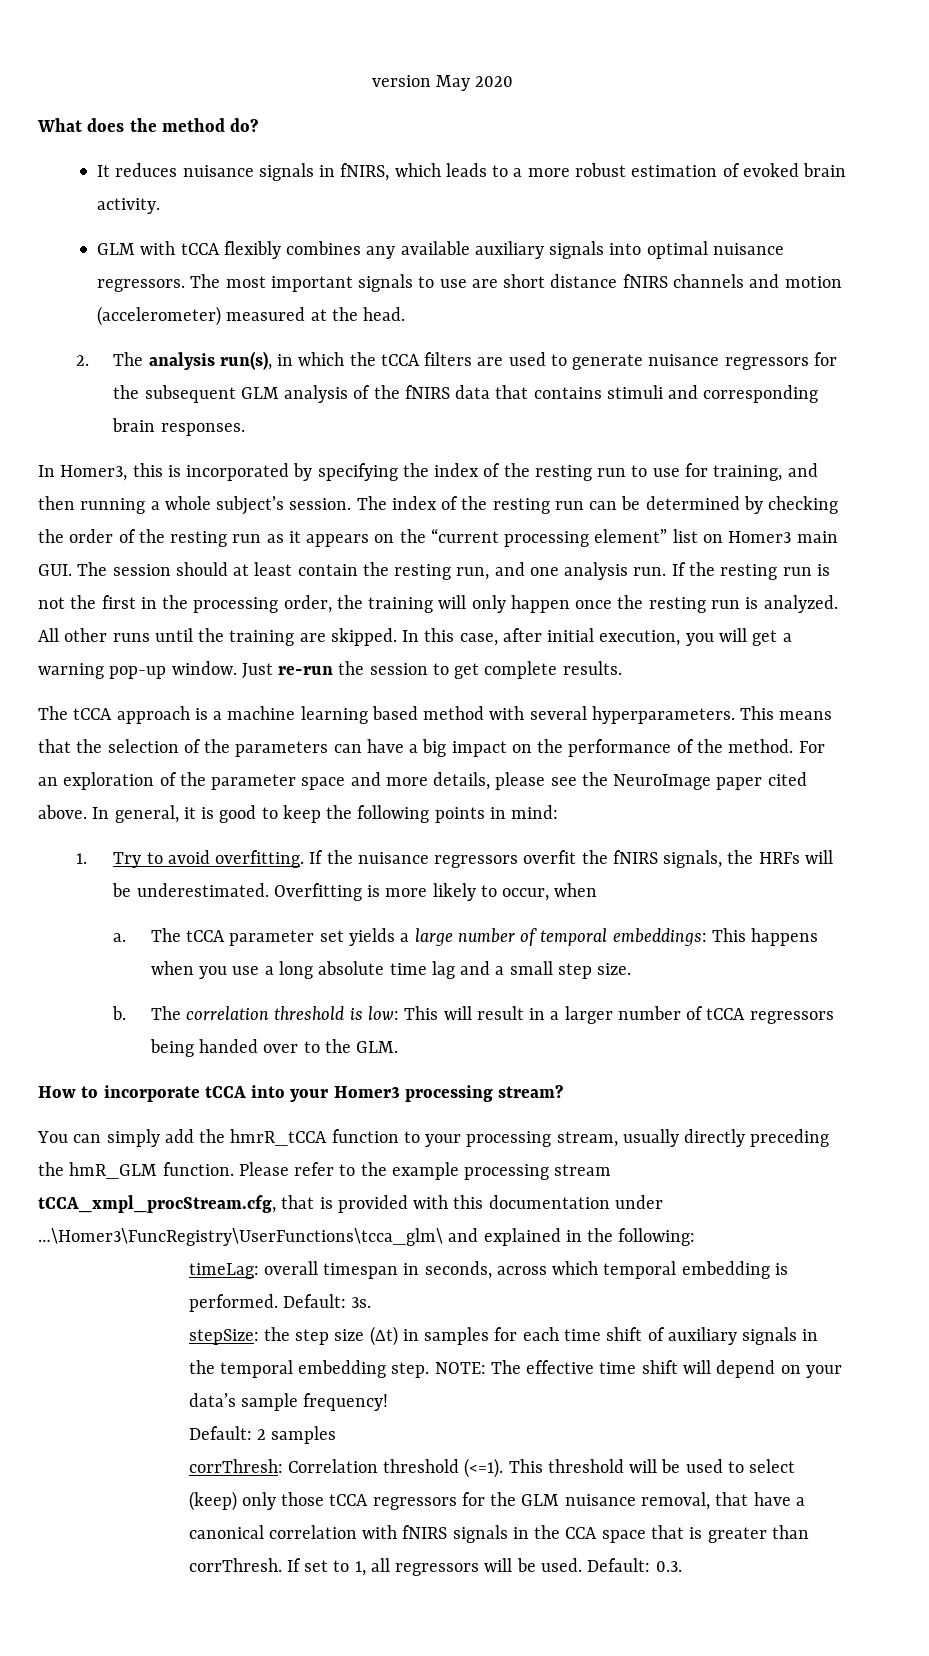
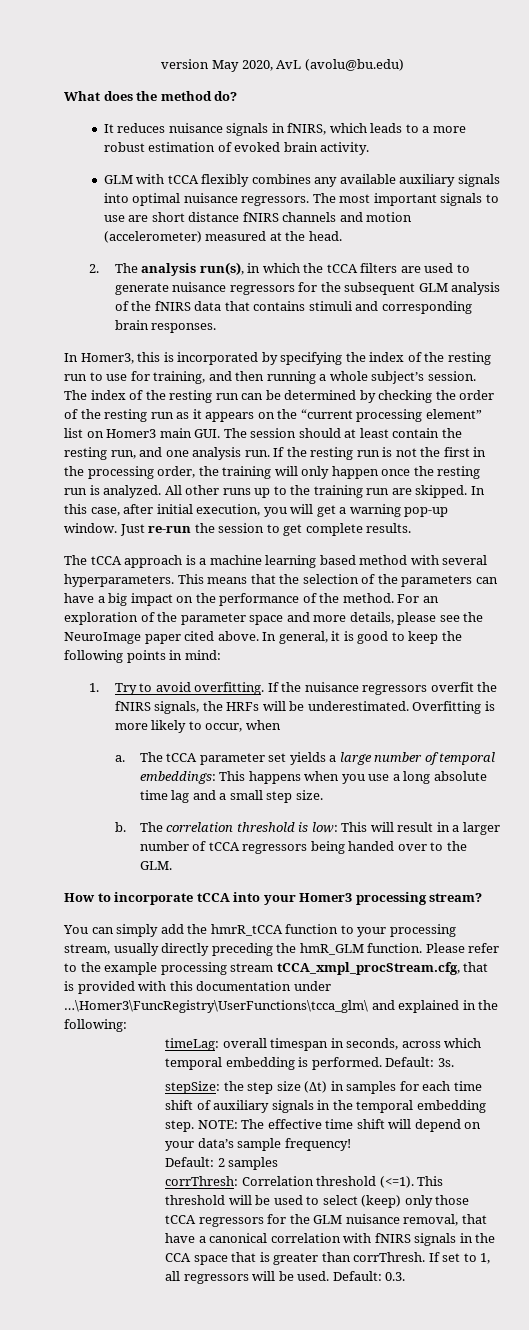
[475,76,514,87] 2020 -> [241,59,404,71] 2020, AvL (avolu@bu.edu)
[154,628,295,646] until the training -> [254,485,390,498] up to the training run

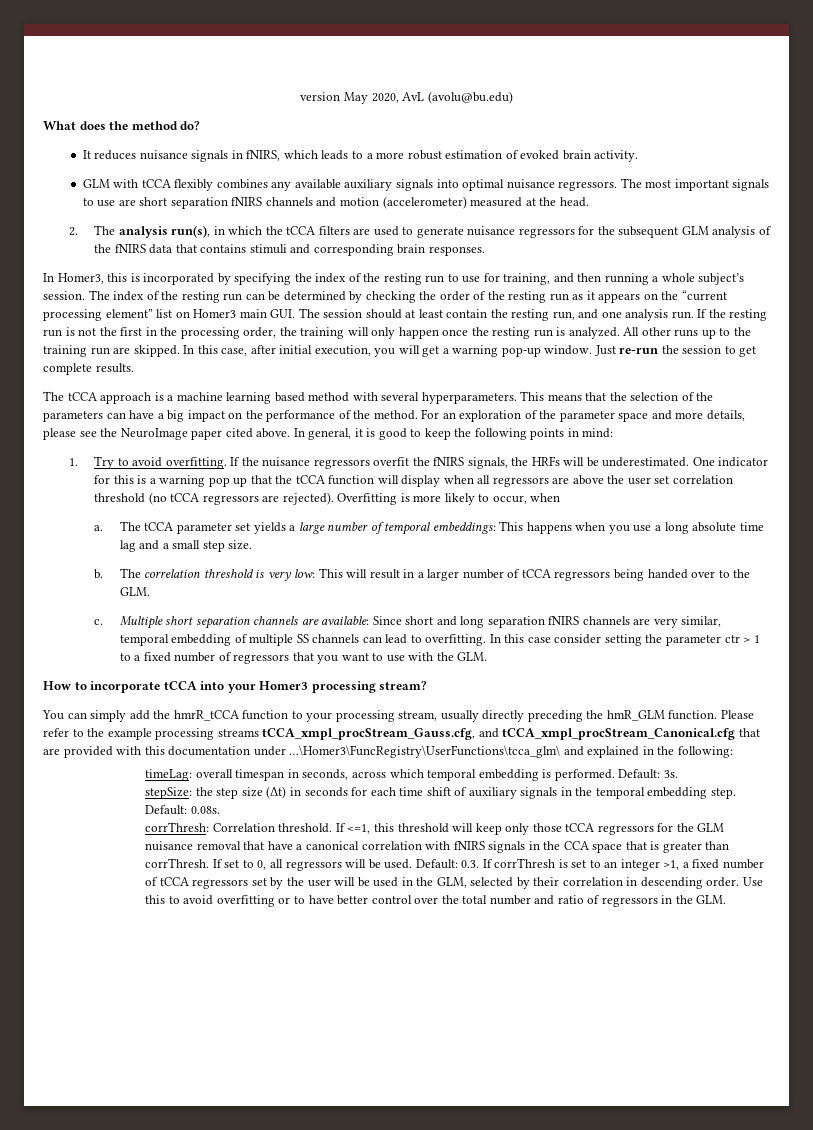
[188,212,240,222] distance -> [170,197,228,209] separation
(409, 706) none -> [692,457,769,467] [94,475,733,487] [94,492,334,505] One indicator for this is a warning pop up that the tCCA function will display when all regressors are above the user set correlation threshold (no tCCA regressors are rejected).
(309, 827) none -> [267,571,292,581] very
(172, 865) none -> [94,616,722,629] [119,634,760,646] [119,652,488,664] // c. Multiple short separation channels are available: Since short and long separation fNIRS channels are very similar, temporal embedding of multiple SS channels can lead to overfitting. In this case consider setting the parameter ctr > 1 to a fixed number of regressors that you want to use with the GLM.
[230,962,489,975] [64,981,74,991] stream tCCA_xmpl_procStream.cfg, that is -> [217,728,760,740] [43,748,60,755] streams tCCA_xmpl_procStream_Gauss.cfg, and tCCA_xmpl_procStream_Canonical.cfg that are
[346,1081,397,1094] samples -> [304,787,348,797] seconds
[197,1119,482,1132] [165,1138,351,1151] [165,1157,279,1170] [165,1176,444,1188] [165,1195,402,1208] NOTE: The effective time shift will depend on your data’s sample frequency! // Default: 2 samples // corrThresh: Correlation threshold (<=1). This threshold will be used to select (keep) -> [145,805,220,815] [145,822,502,835] Default: 0.08s. // corrThresh: Correlation threshold. If <=1, this threshold will keep
[403,1214,459,1226] removal, -> [196,841,241,850] removal
[480,1253,491,1264] 1, -> [257,860,267,870] 0,
(406, 1276) none -> [482,858,764,871] [145,877,763,889] [145,895,727,907] If corrThresh is set to an integer >1, a fixed number of tCCA regressors set by the user will be used in the GLM, selected by their correlation in descending order. Use this to avoid overfitting or to have better control over the total number and ratio of regressors in the GLM.

